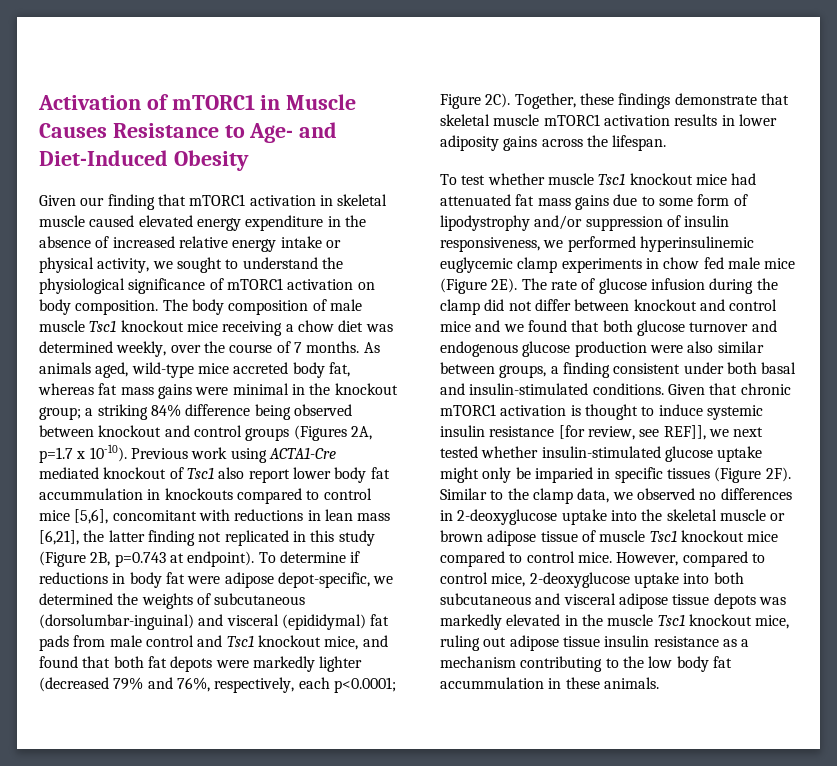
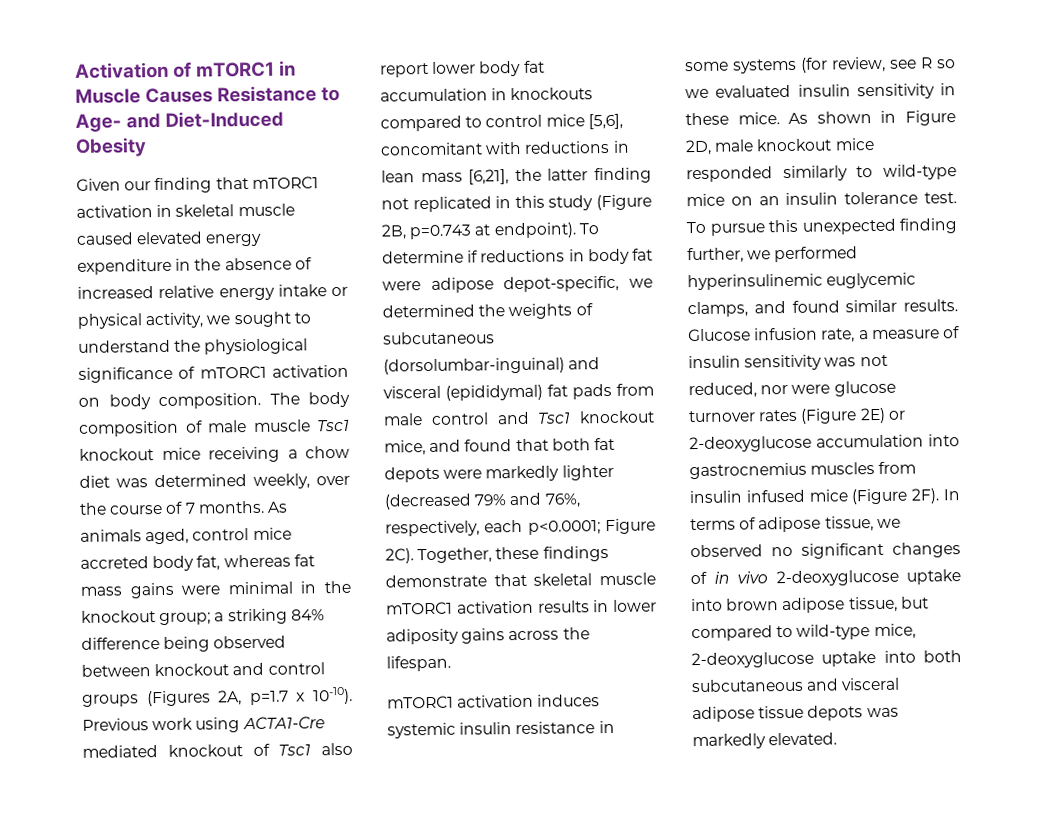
[131,362,194,378] wild-type -> [192,528,250,541] control
[39,488,143,500] accummulation -> [380,88,488,102] accumulation
[440,173,757,185] [440,194,748,210] [440,215,730,231] [440,236,754,252] [440,257,796,273] [440,278,778,294] [440,299,778,315] [440,320,777,336] [440,341,764,357] [440,362,797,378] [440,383,791,395] [440,404,763,420] [440,425,764,440] [440,446,763,462] [440,467,791,483] [440,488,792,504] [440,509,786,525] [440,530,779,546] [440,551,765,567] [440,572,488,584] To test whether muscle Tsc1 knockout mice had attenuated fat mass gains due to some form of lipodystrophy and/or suppression of insulin responsiveness, we performed hyperinsulinemic euglycemic clamp experiments in chow fed male mice (Figure 2E). The rate of glucose infusion during the clamp did not differ between knockout and control mice and we found that both glucose turnover and endogenous glucose production were also similar between groups, a finding consistent under both basal and insulin-stimulated conditions. Given that chronic mTORC1 activation is thought to induce systemic insulin resistance [for review, see REF]], we next tested whether insulin-stimulated glucose uptake might only be imparied in specific tissues (Figure 2F). Similar to the clamp data, we observed no differences in 2-deoxyglucose uptake into the skeletal muscle or brown adipose tissue of muscle Tsc1 knockout mice compared to control mice. However, compared to control -> [387,694,601,709] [387,720,615,739] [685,56,956,74] [685,83,956,100] [685,110,956,126] [685,138,875,156] [686,164,957,183] [686,191,957,207] [686,218,957,236] [687,246,859,264] [687,272,917,291] [687,299,958,318] [688,326,960,343] [688,354,888,371] [688,380,896,399] [688,407,906,424] [689,434,960,453] [689,461,917,480] [689,488,960,505] [690,516,901,533] [690,542,961,559] [690,569,961,587] [691,596,929,614] [691,624,871,642] mTORC1 activation induces systemic insulin resistance in some systems (for review, see R so we evaluated insulin sensitivity in these mice. As shown in Figure 2D, male knockout mice responded similarly to wild-type mice on an insulin tolerance test. To pursue this unexpected finding further, we performed hyperinsulinemic euglycemic clamps, and found similar results. Glucose infusion rate, a measure of insulin sensitivity was not reduced, nor were glucose turnover rates (Figure 2E) or 2-deoxyglucose accumulation into gastrocnemius muscles from insulin infused mice (Figure 2F). In terms of adipose tissue, we observed no significant changes of in vivo 2-deoxyglucose uptake into brown adipose tissue, but compared to wild-type
[506,614,790,629] [440,635,750,651] [440,656,732,672] [440,677,659,689] elevated in the muscle Tsc1 knockout mice, ruling out adipose tissue insulin resistance as a mechanism contributing to the low body fat accummulation in these animals. -> [768,732,838,746] elevated.

